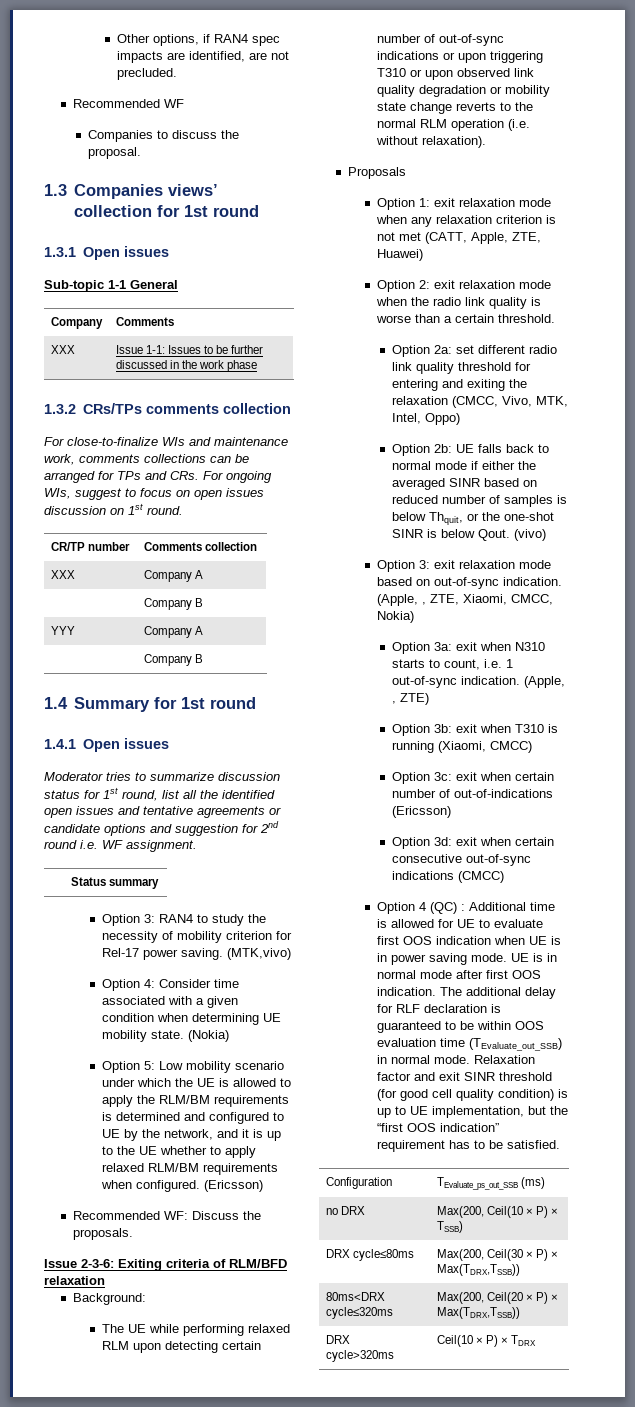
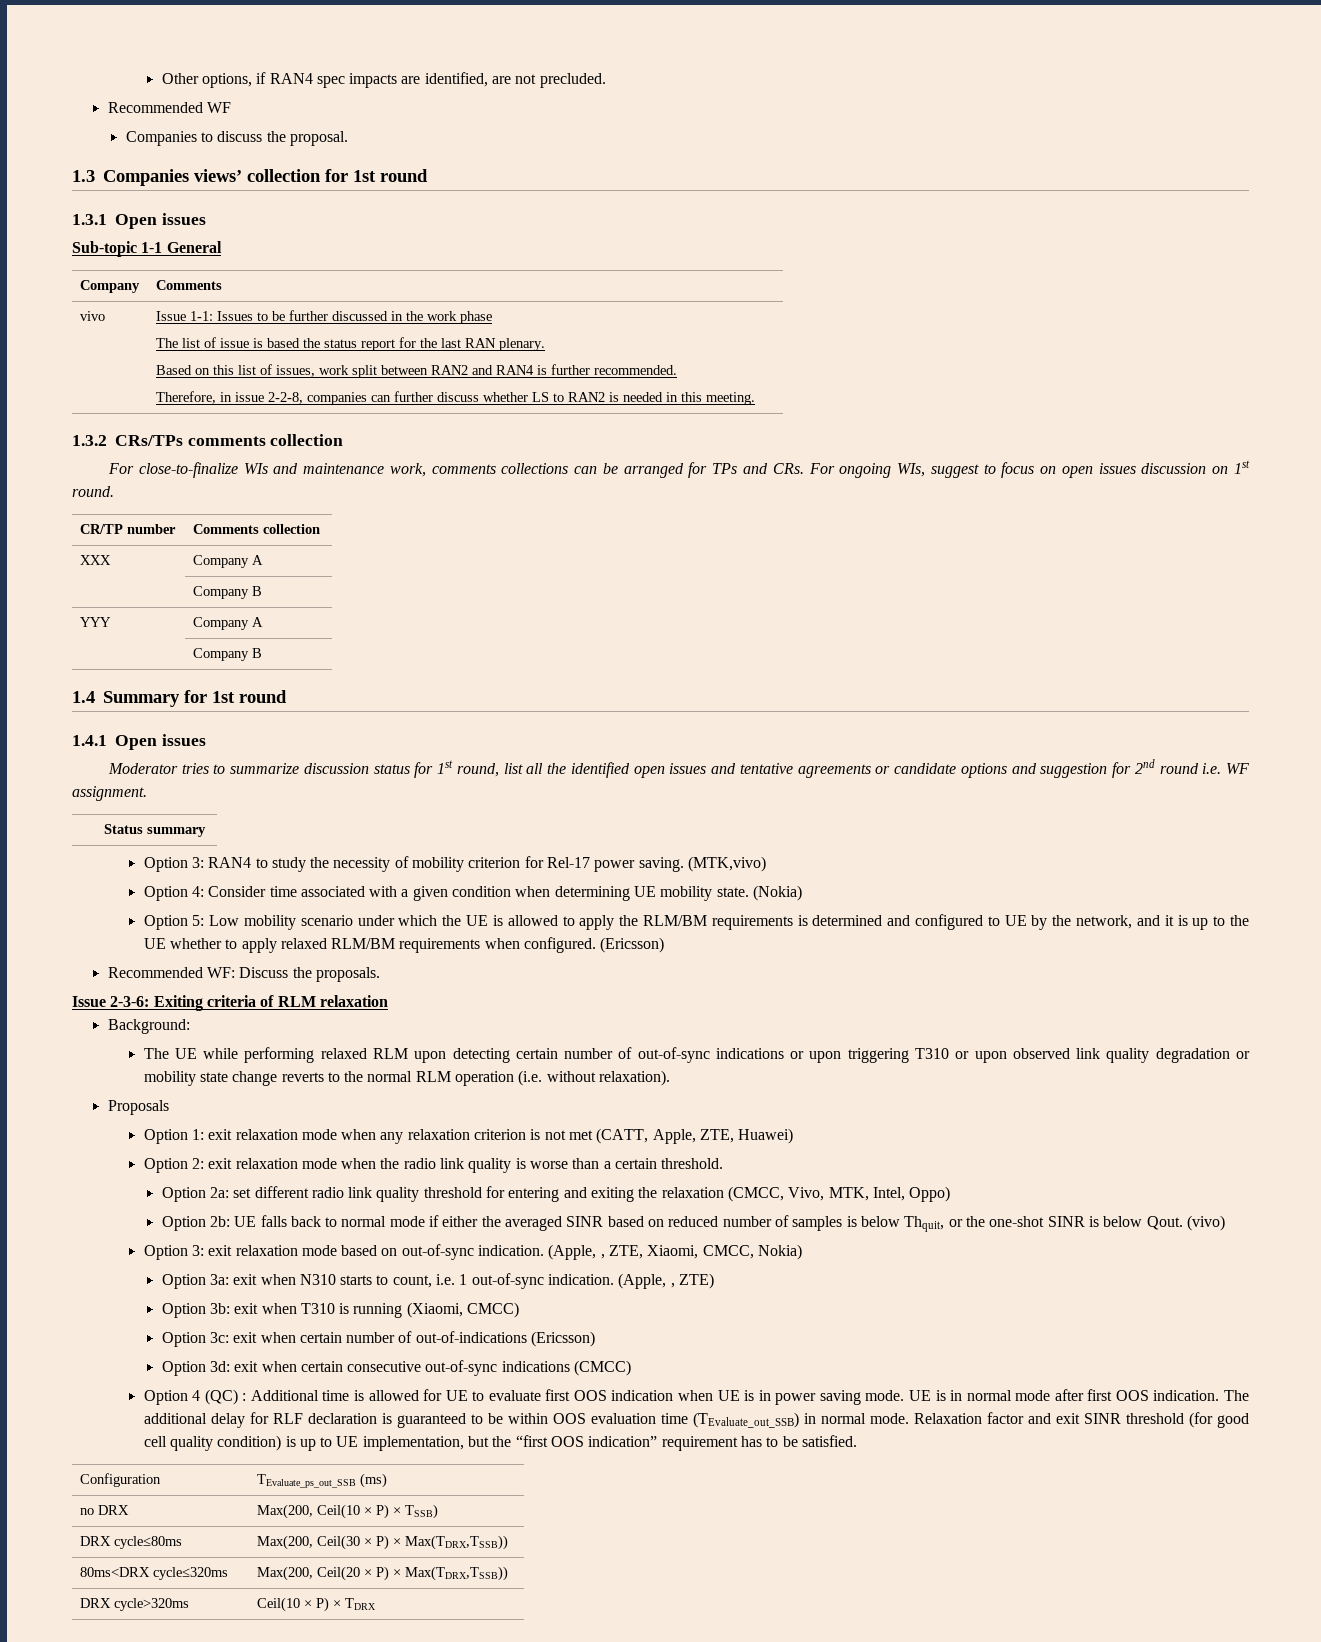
[50,345,75,354] XXX -> [80,311,106,321] vivo
(258, 366) none -> [156,337,546,351] [156,364,678,378] [156,391,756,405] // The list of issue is based the status report for the last RAN plenary. // Based on this list of issues, work split between RAN2 and RAN4 is further recommended. // Therefore, in issue 2-2-8, companies can further discuss whether LS to RAN2 is needed in this meeting.
[229,1259,287,1268] RLM/BFD -> [277,996,316,1007] RLM

